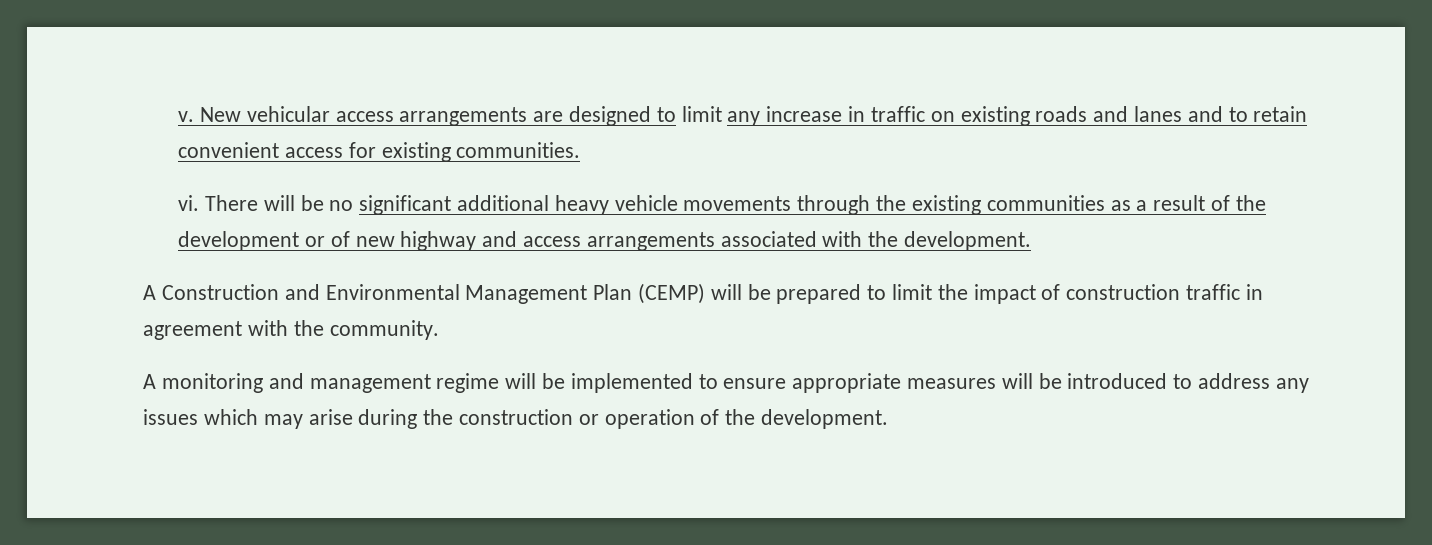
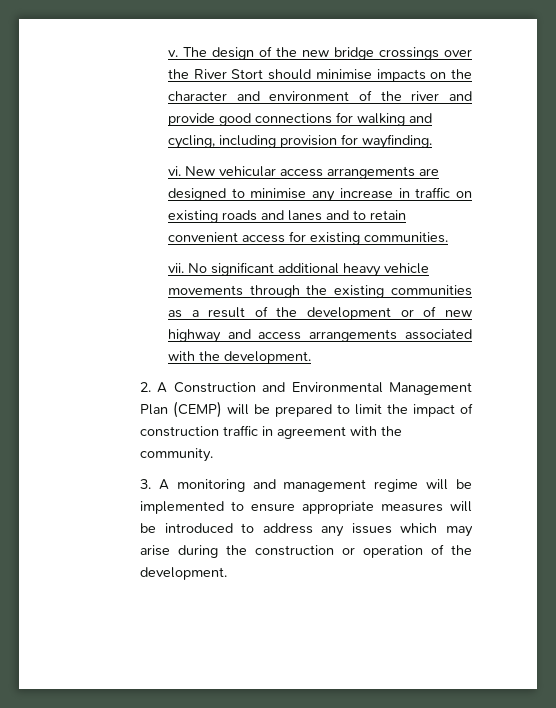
(195, 116) none -> [182,46,473,60] [167,69,472,82] [167,90,472,101] [167,112,432,126] [167,134,432,149] [167,166,181,176] The design of the new bridge crossings over the River Stort should minimise impacts on the character and environment of the river and provide good connections for walking and cycling, including provision for wayfinding. // vi.
[681,106,722,122] limit -> [250,188,307,199] minimise
[178,195,354,211] vi. There will be no -> [167,263,207,273] vii. No
(1032, 241) none -> [139,382,151,392] 2.
(439, 330) none -> [139,479,151,489] 3.

